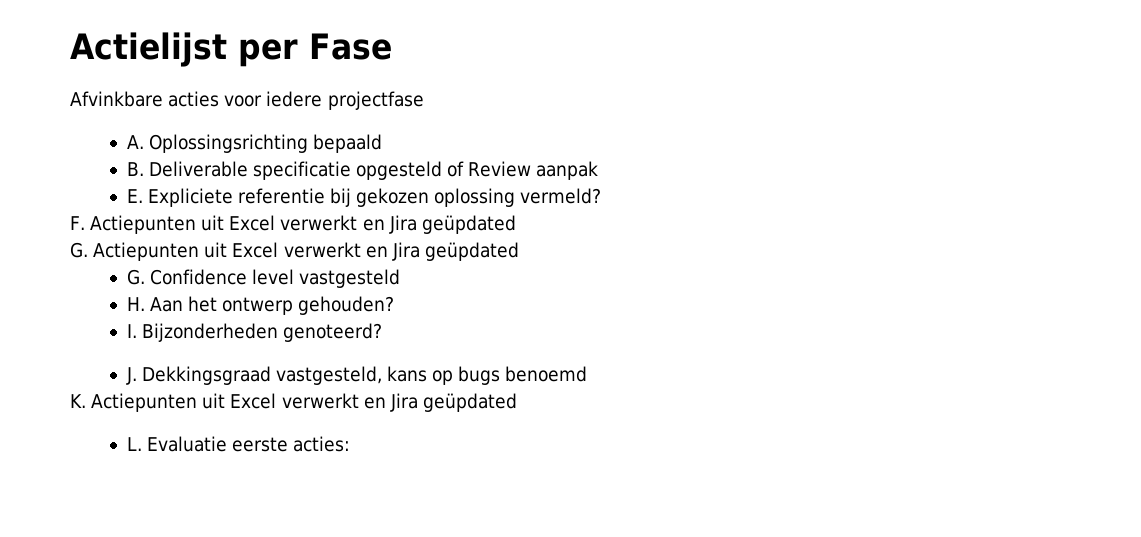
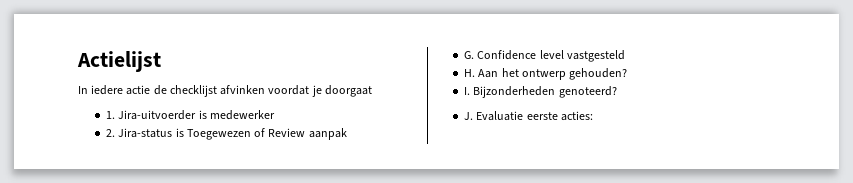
[238,33,392,67] [70,91,424,110] [126,134,382,153] [126,161,599,180] [126,188,602,207] [70,215,516,234] [70,242,519,261] per Fase // Afvinkbare acties voor iedere projectfase // A. Oplossingsrichting bepaald // B. Deliverable specificatie opgesteld of Review aanpak // E. Expliciete referentie bij gekozen oplossing vermeld? // F. Actiepunten uit Excel verwerkt en Jira geüpdated // G. Actiepunten uit Excel verwerkt en Jira geüpdated -> [78,85,372,97] [106,110,275,120] [106,128,347,140] // In iedere actie de checklijst afvinken voordat je doorgaat // 1. Jira-uitvoerder is medewerker // 2. Jira-status is Toegewezen of Review aanpak
[141,366,588,385] [70,393,517,412] [126,437,142,451] Dekkingsgraad vastgesteld, kans op bugs benoemd // K. Actiepunten uit Excel verwerkt en Jira geüpdated // L. -> (474, 116) none

